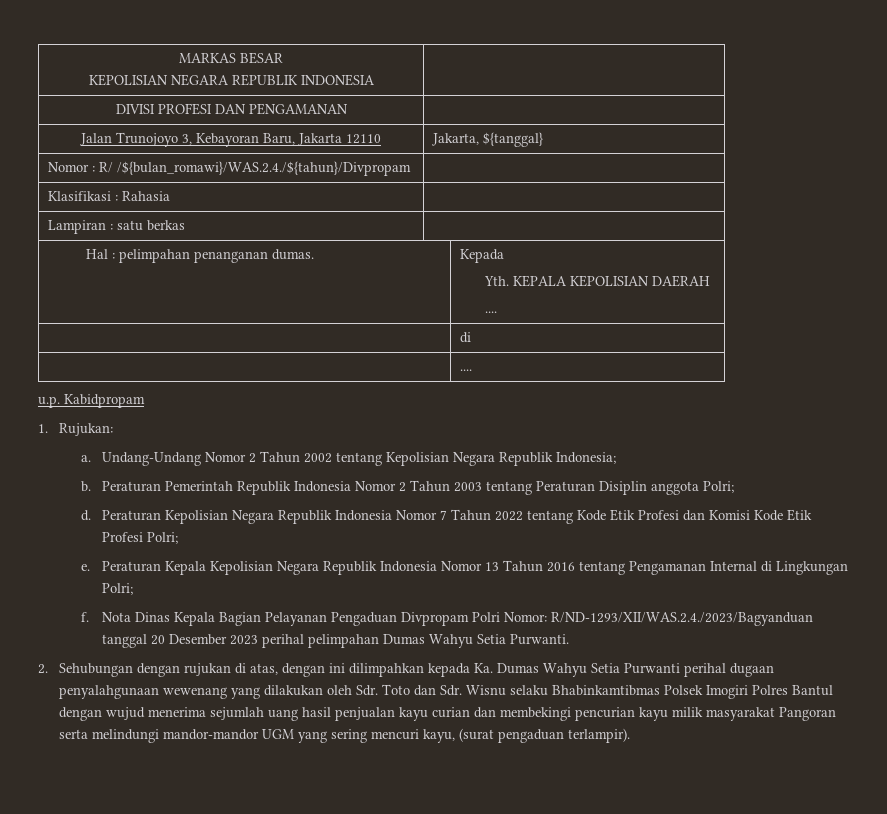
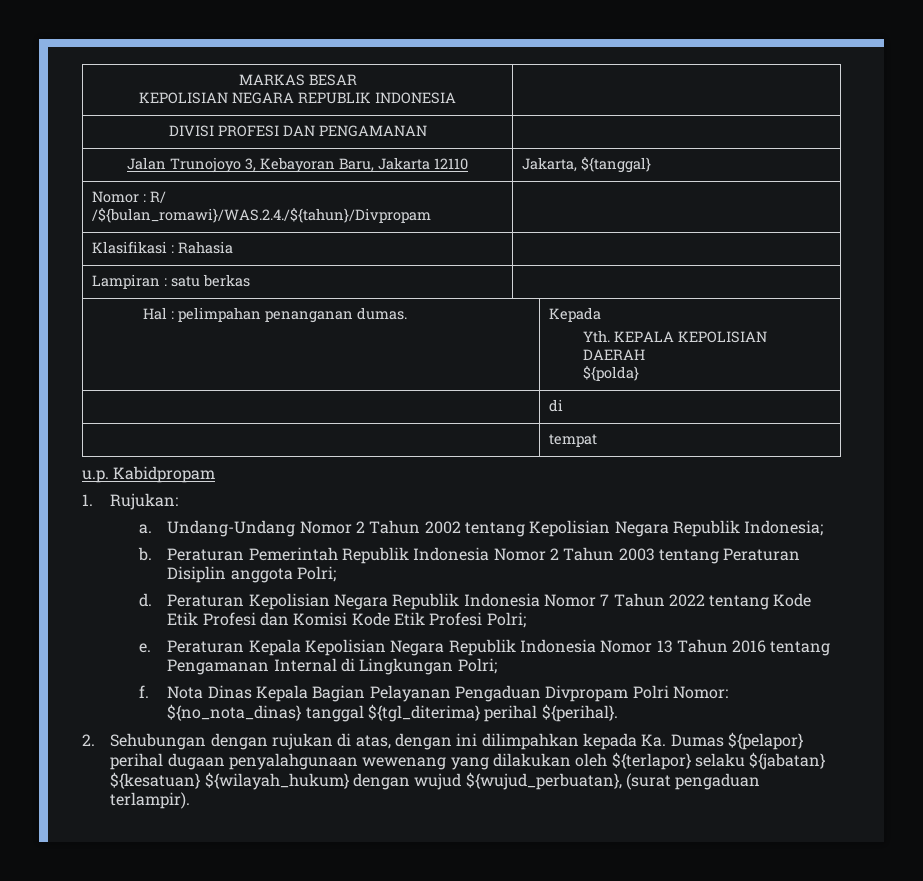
[485,311,498,313] .... -> [582,366,639,381] ${polda}
[459,369,472,371] .... -> [548,434,597,447] tempat
[551,612,814,626] [102,634,570,648] R/ND-1293/XII/WAS.2.4./2023/Bagyanduan tanggal 20 Desember 2023 perihal pelimpahan Dumas Wahyu Setia Purwanti. -> [167,704,618,722] ${no_nota_dinas} tanggal ${tgl_diterima} perihal ${perihal}.
[543,663,681,677] Wahyu Setia Purwanti -> [727,732,803,750] ${pelapor}
[356,684,834,699] [59,707,837,721] [59,729,456,743] Sdr. Toto dan Sdr. Wisnu selaku Bhabinkamtibmas Polsek Imogiri Polres Bantul dengan wujud menerima sejumlah uang hasil penjualan kayu curian dan membekingi pencurian kayu milik masyarakat Pangoran serta melindungi mandor-mandor UGM yang sering mencuri kayu, -> [611,752,826,770] [110,772,622,790] ${terlapor} selaku ${jabatan} ${kesatuan} ${wilayah_hukum} dengan wujud ${wujud_perbuatan},

